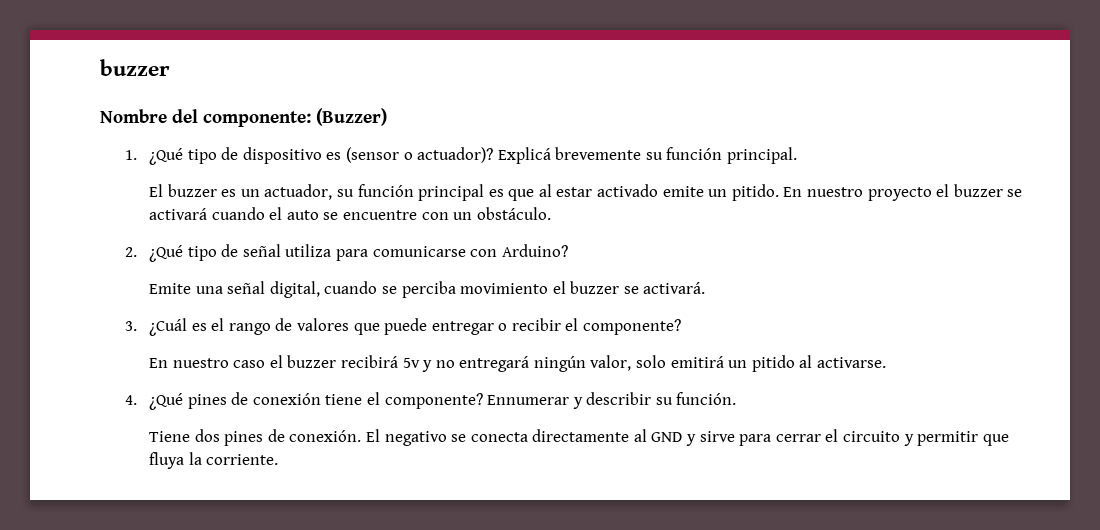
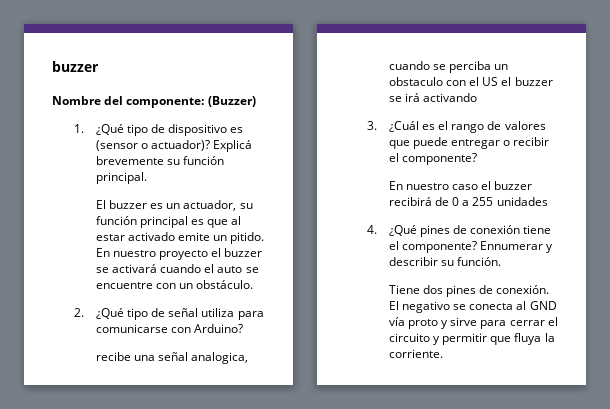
[148,283,191,294] Emite -> [96,352,132,361] recibe
[269,281,320,298] digital, -> [191,352,249,364] analogica,
[460,281,706,294] movimiento el buzzer se activará. -> [494,64,509,70] [389,77,553,86] [389,93,478,102] un obstaculo con el US el buzzer se irá activando
[402,355,887,372] 5v y no entregará ningún valor, solo emitirá un pitido al activarse. -> [435,197,548,206] de 0 a 255 unidades
[532,429,630,442] directamente -> (514, 306) none
(683, 437) none -> [389,317,439,329] vía proto

